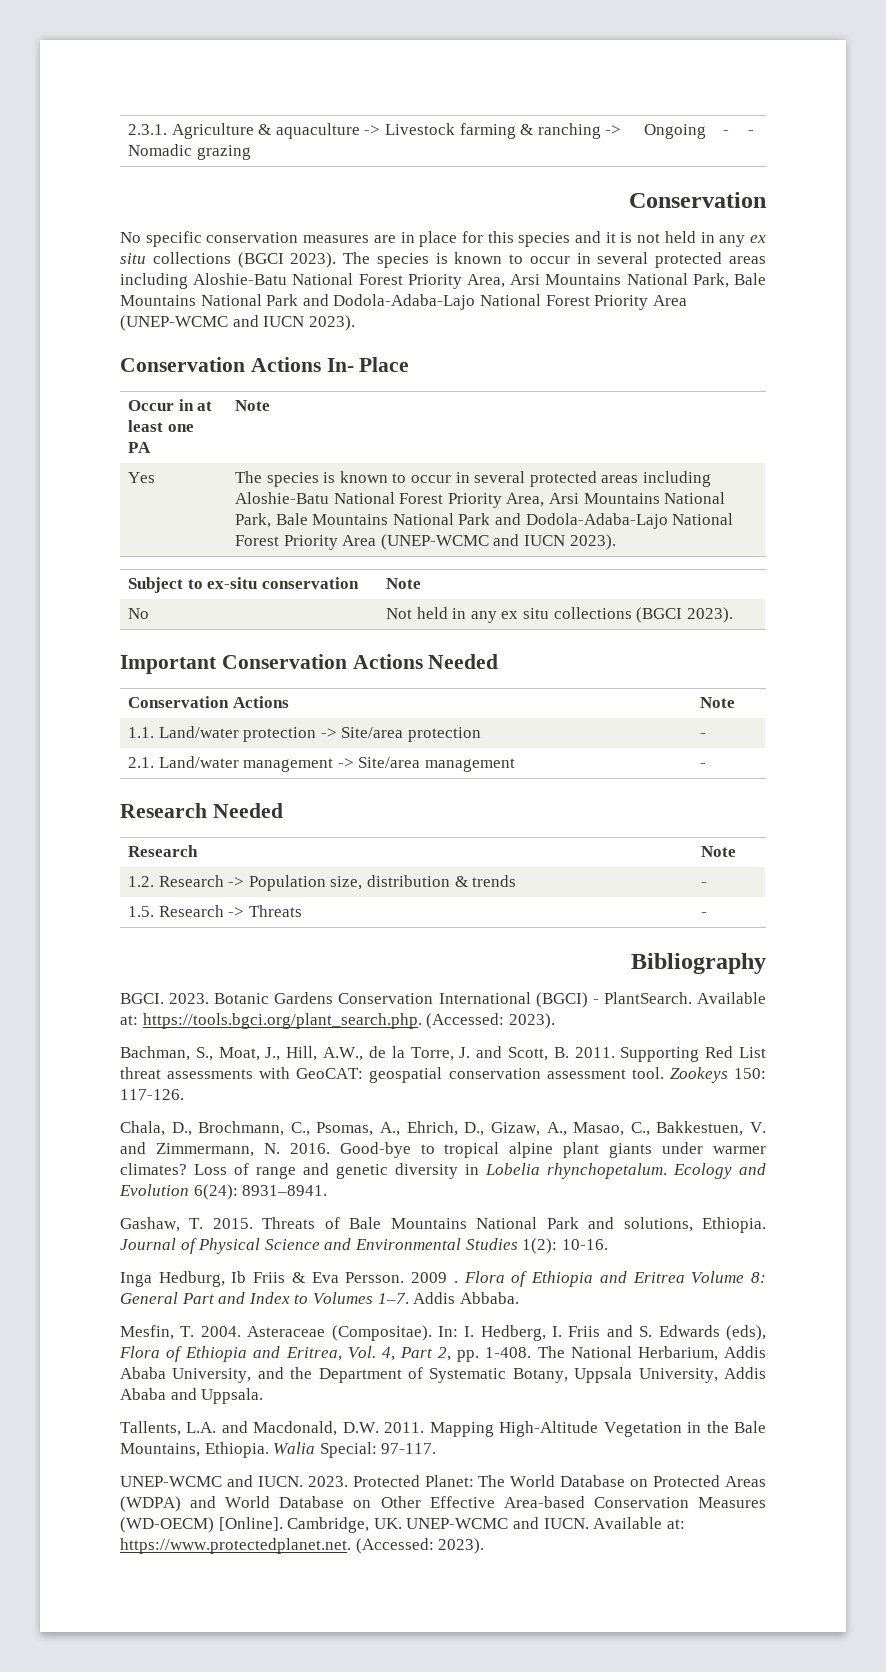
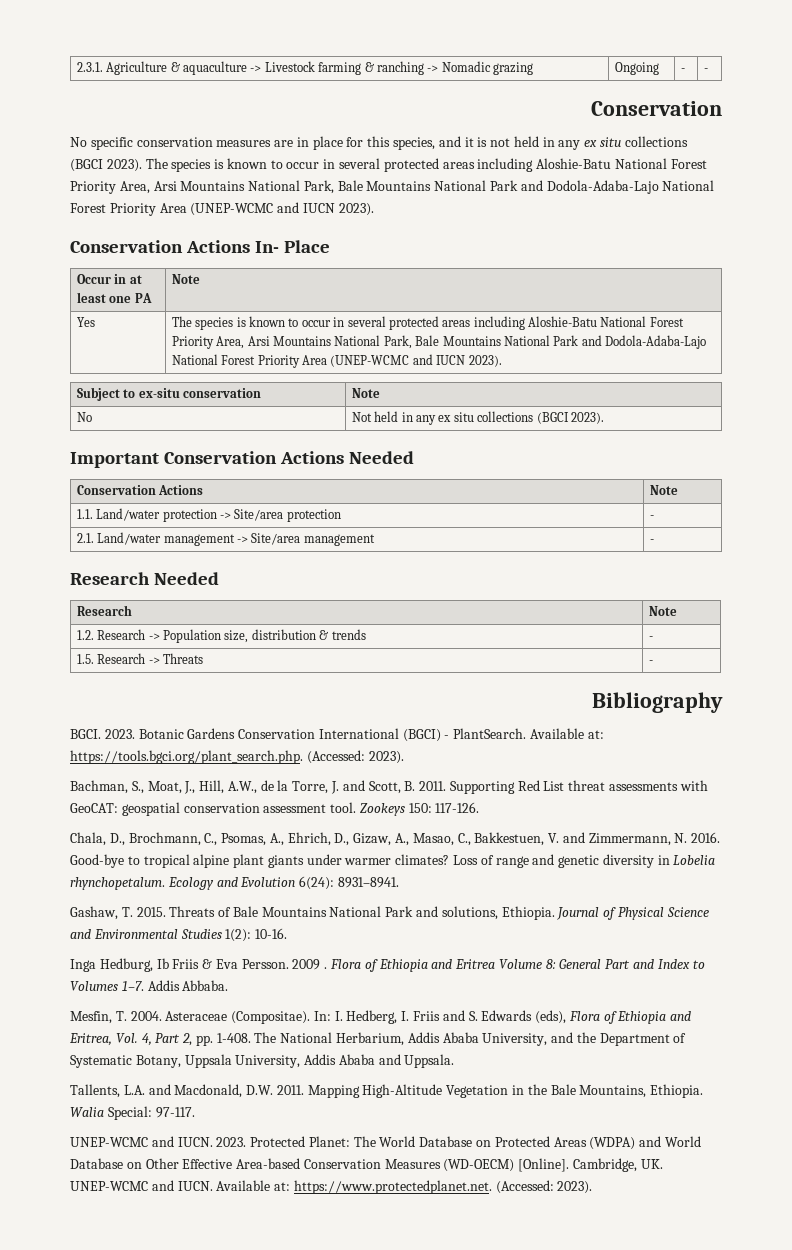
[518,232,571,247] species -> [393,137,436,150] species,

